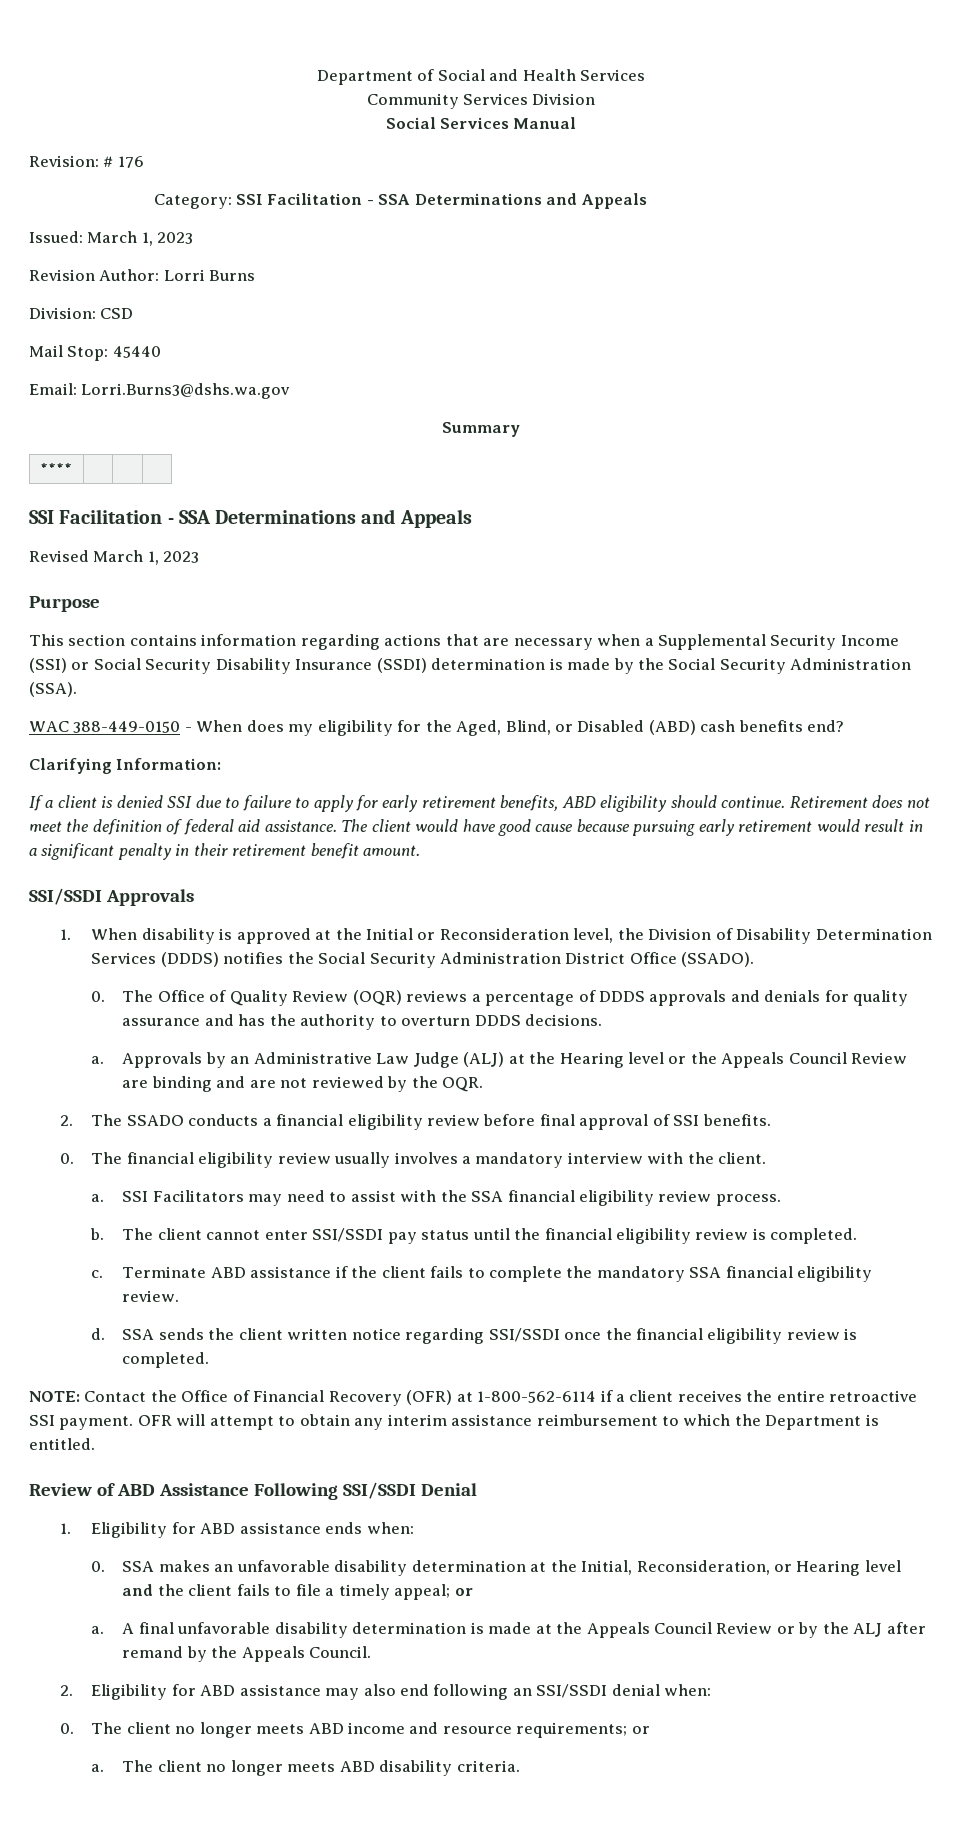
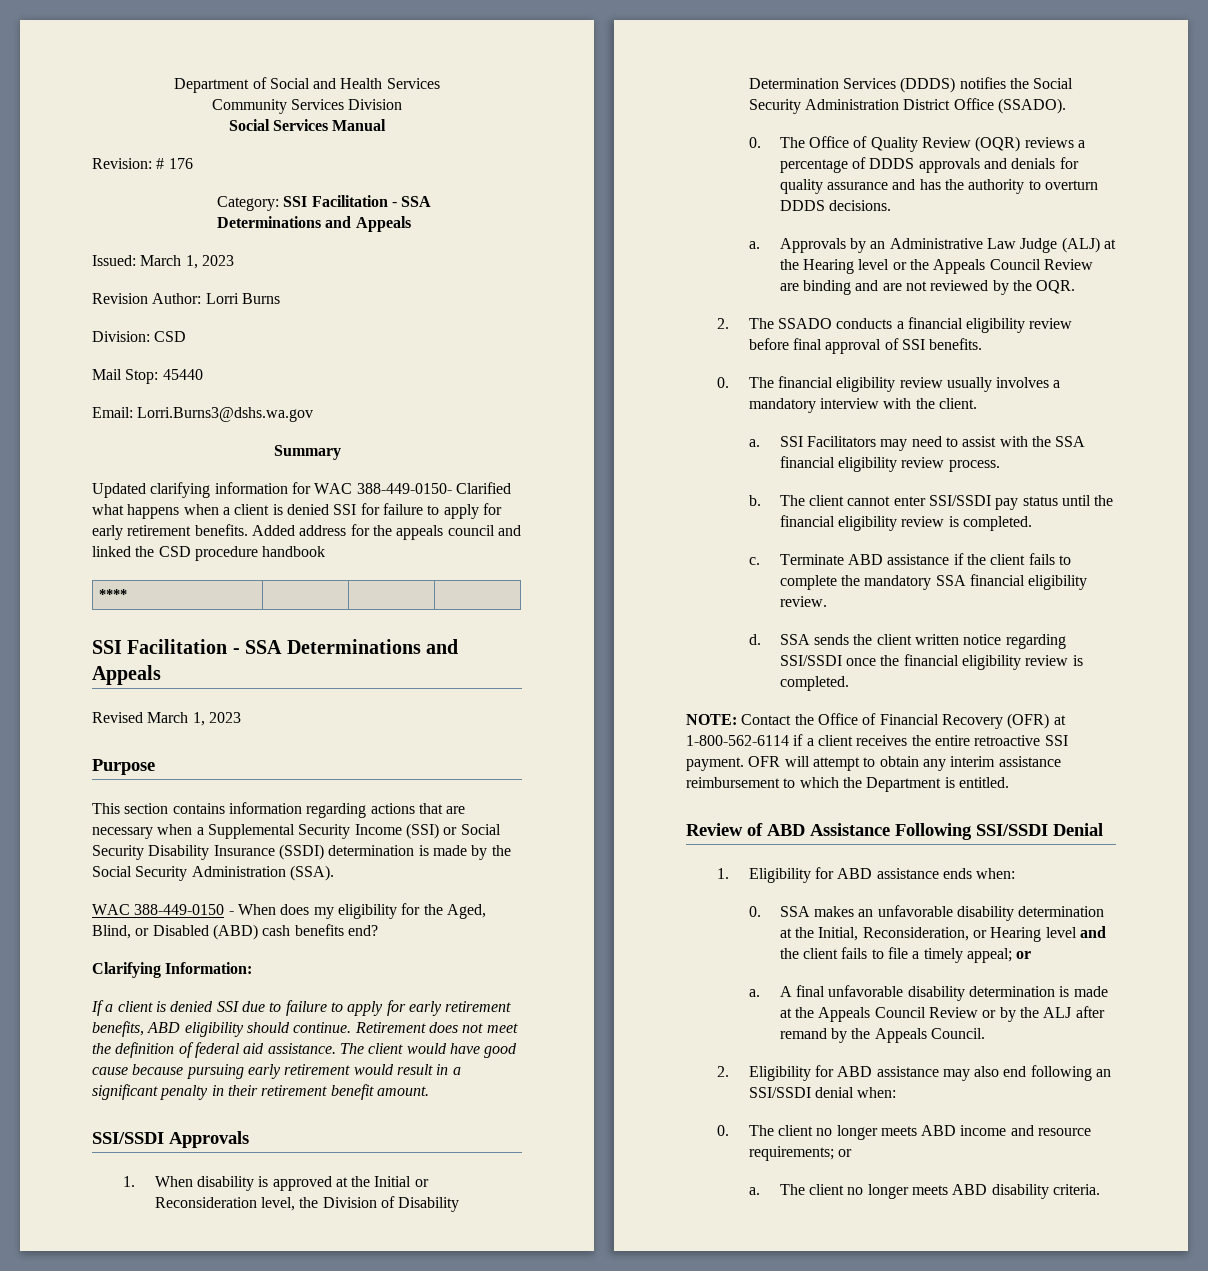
(520, 429) none -> [92,482,511,498] [92,503,502,519] [92,524,521,540] [92,546,326,561] // Updated clarifying information for WAC 388-449-0150- Clarified what happens when a client is denied SSI for failure to apply for early retirement benefits. Added address for the appeals council and linked the CSD procedure handbook

